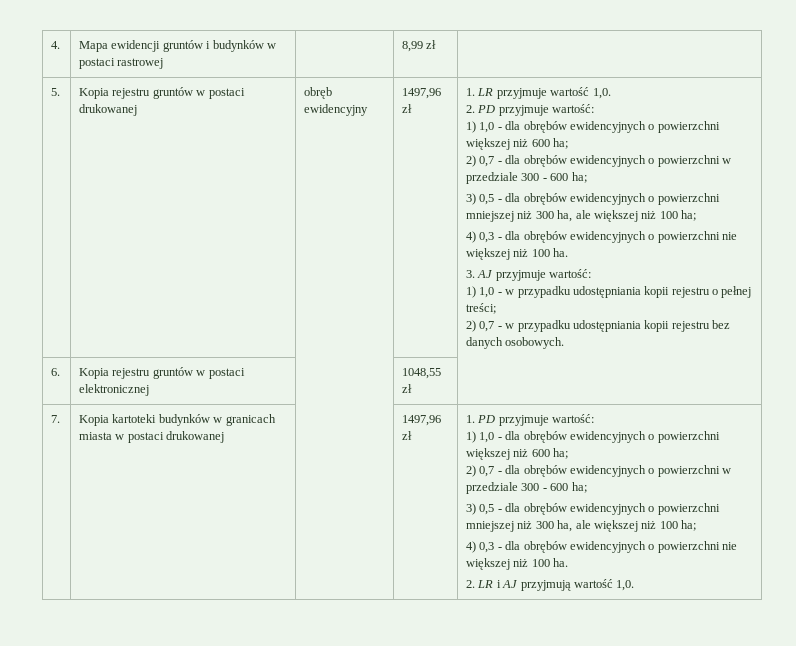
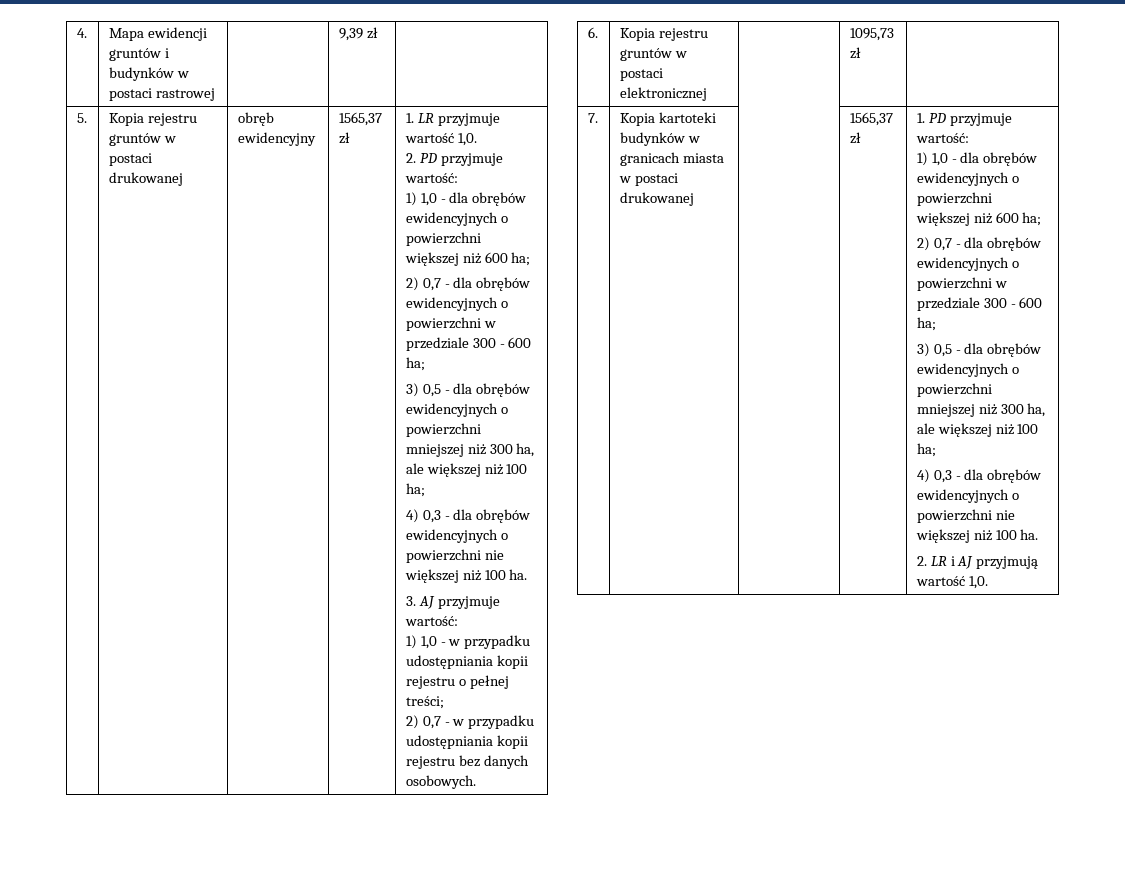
[402,41,424,52] 8,99 -> [338,28,363,41] 9,39
[402,88,442,99] 1497,96 -> [338,112,382,126] 1565,37
[402,368,442,379] 1048,55 -> [849,28,894,41] 1095,73
[402,415,442,426] 1497,96 -> [849,112,893,126] 1565,37

